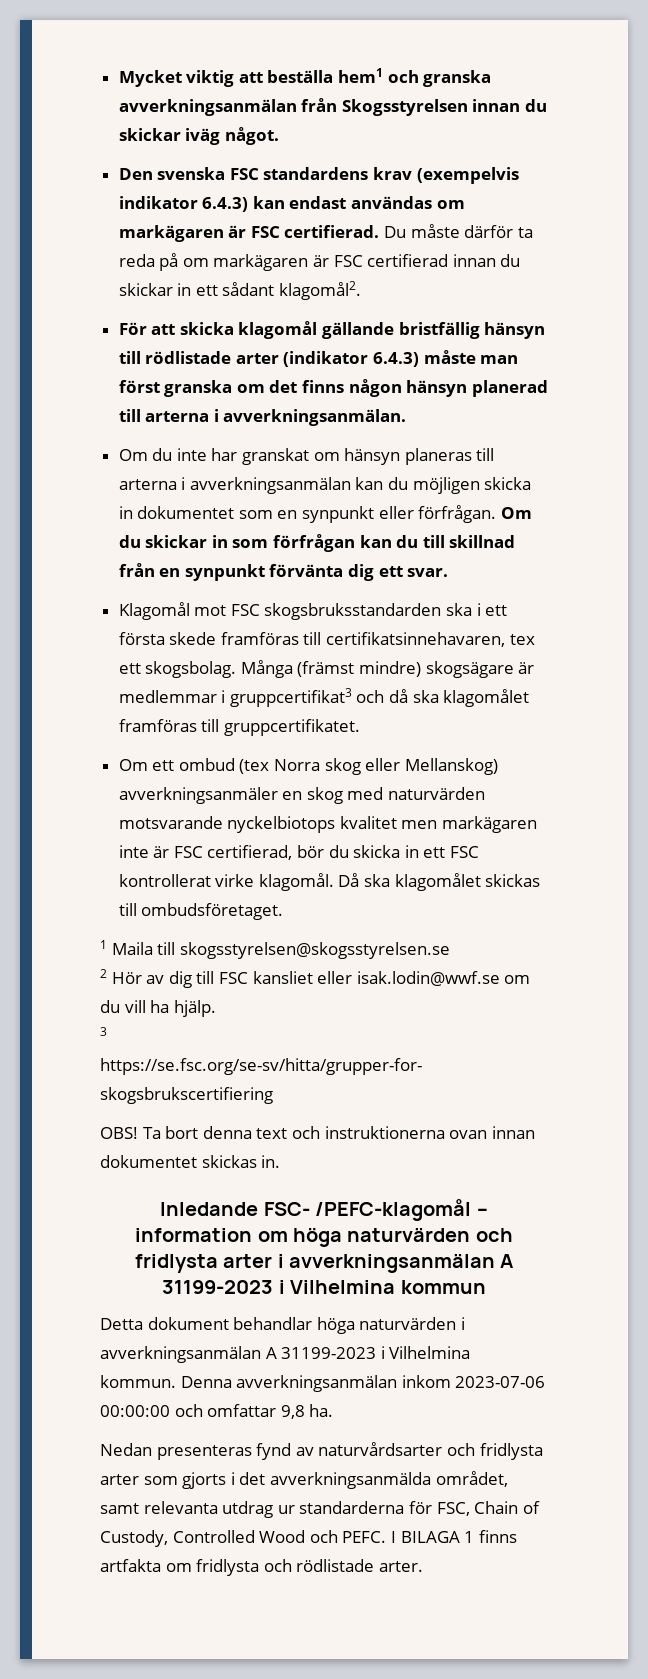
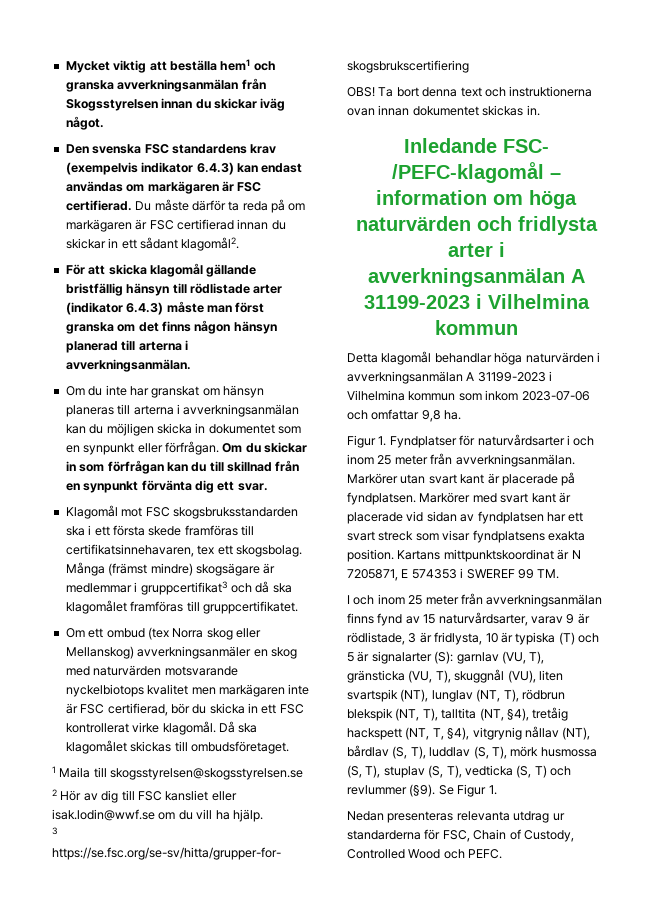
[147,1317,229,1330] dokument -> [381,351,432,365] klagomål
[100,1375,398,1392] kommun. Denna avverkningsanmälan -> [408,391,482,401] kommun som
[100,1405,170,1417] 00:00:00 -> (590, 396) none
[100,1442,543,1460] [100,1471,508,1489] [100,1503,139,1514] Nedan presenteras fynd av naturvårdsarter och fridlysta arter som gjorts i det avverkningsanmälda området, samt -> [347,434,595,448] [347,453,575,467] [347,472,576,486] [347,492,571,505] [347,511,584,524] [347,530,585,543] [347,549,581,562] [347,568,560,581] [347,593,603,607] [347,612,590,626] [347,632,599,645] [347,651,545,664] [347,669,563,683] [347,689,565,702] [347,707,569,721] [347,726,591,740] [347,745,597,759] [347,765,571,778] [347,784,497,797] [347,811,454,823] Figur 1. Fyndplatser för naturvårdsarter i och inom 25 meter från avverkningsanmälan. Markörer utan svart kant är placerade på fyndplatsen. Markörer med svart kant är placerade vid sidan av fyndplatsen har ett svart streck som visar fyndplatsens exakta position. Kartans mittpunktskoordinat är N 7205871, E 574353 i SWEREF 99 TM. // I och inom 25 meter från avverkningsanmälan finns fynd av 15 naturvårdsarter, varav 9 är rödlistade, 3 är fridlysta, 10 är typiska (T) och 5 är signalarter (S): garnlav (VU, T), gränsticka (VU, T), skuggnål (VU), liten svartspik (NT), lunglav (NT, T), rödbrun blekspik (NT, T), talltita (NT, §4), tretåig hackspett (NT, T, §4), vitgrynig nållav (NT), bårdlav (S, T), luddlav (S, T), mörk husmossa (S, T), stuplav (S, T), vedticka (S, T) och revlummer (§9). Se Figur 1. // Nedan presenteras
[390,1530,517,1543] [100,1559,423,1576] I BILAGA 1 finns artfakta om fridlysta och rödlistade arter. -> (503, 854) none

